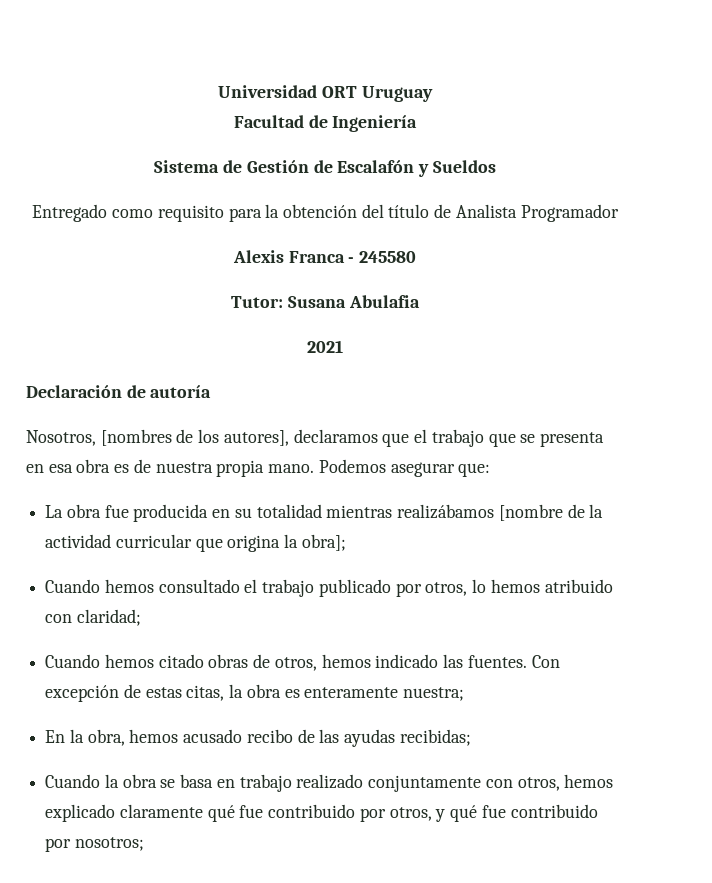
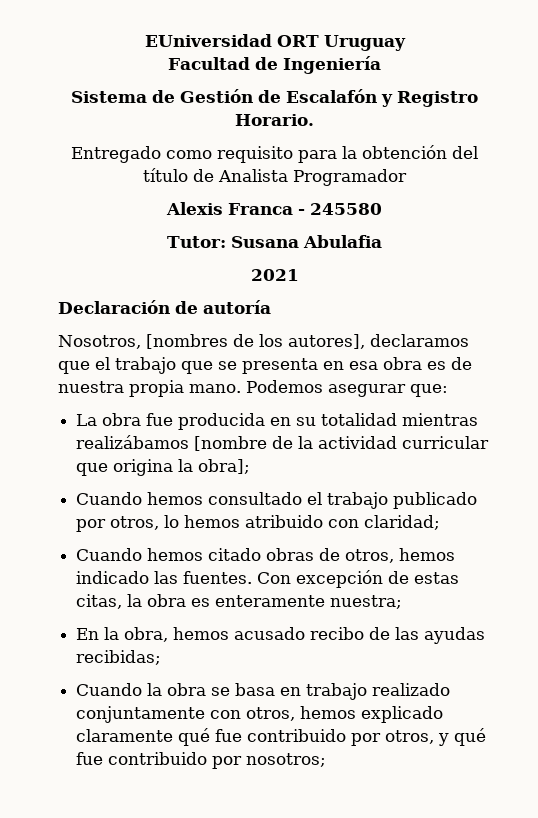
[218,85,318,98] Universidad -> [144,34,272,47] EUniversidad
[432,160,496,173] Sueldos -> [397,91,478,107] [235,114,314,126] Registro Horario.

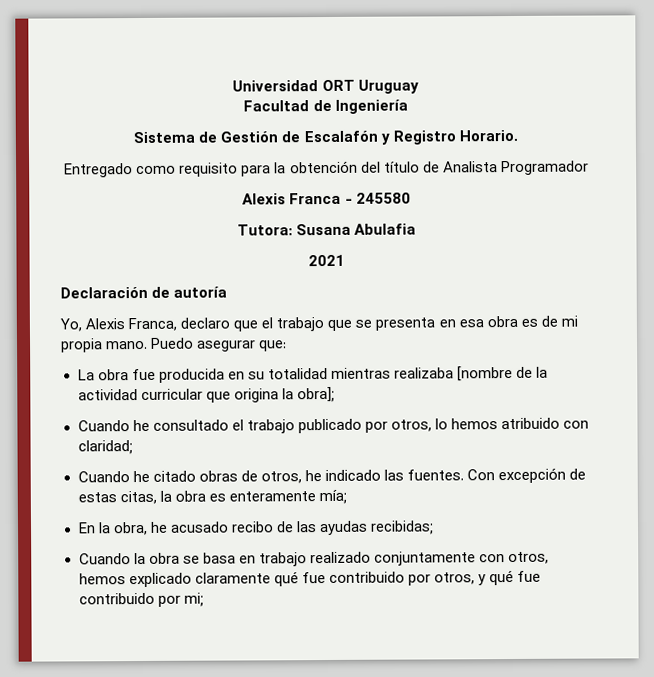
[144,34,272,47] EUniversidad -> [232,80,319,92] Universidad
[167,236,227,248] Tutor: -> [236,224,293,236] Tutora:
[58,334,469,349] Nosotros, [nombres de los autores], declaramos -> [60,317,231,332] Yo, Alexis Franca, declaro
[58,381,124,393] nuestra -> [560,315,578,327] mi
[246,380,323,393] Podemos -> [150,337,195,349] Puedo
[76,435,190,449] realizábamos -> [393,367,454,379] realizaba
[147,492,204,505] hemos -> [132,419,150,432] he
[147,548,204,561] hemos -> [132,470,150,483] he
[399,548,456,561] hemos -> [304,470,322,482] he
[330,595,403,609] nuestra; -> [318,489,347,505] mía;
[173,627,230,640] hemos -> [149,521,168,533] he
[246,753,327,767] nosotros; -> [183,592,204,607] mi;

